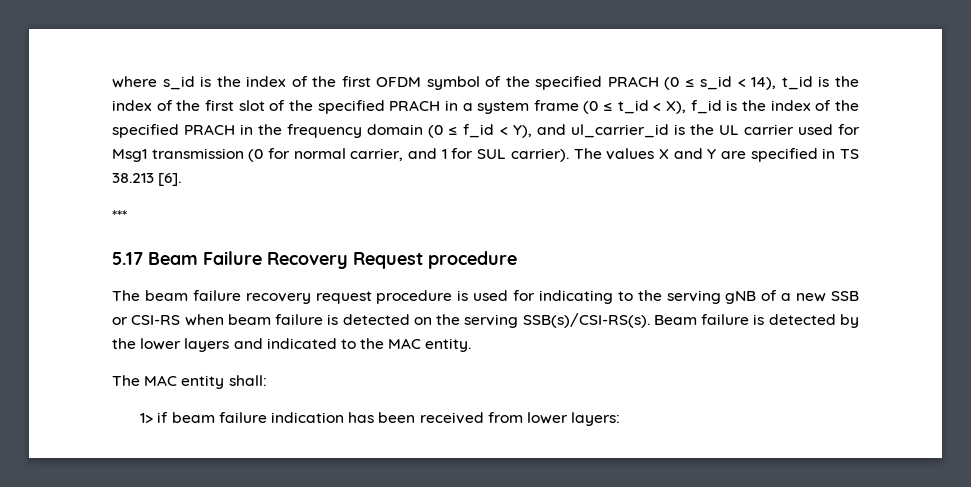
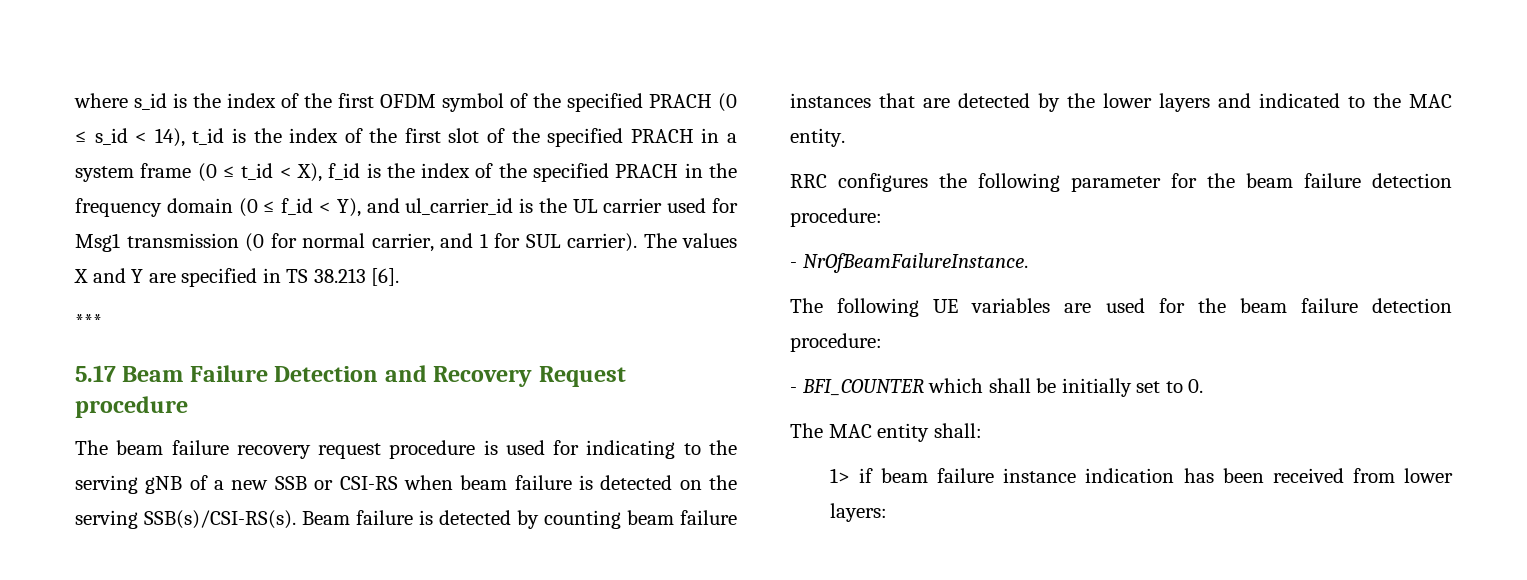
(262, 258) none -> [274,365,427,382] Detection and
(859, 321) none -> [544,510,737,529] [790,93,1060,112] counting beam failure instances that are detected by
(472, 345) none -> [790,173,1452,192] [790,208,882,227] [790,253,1028,273] [790,298,1452,317] [790,333,882,352] [790,378,1204,397] // RRC configures the following parameter for the beam failure detection procedure: // - NrOfBeamFailureInstance. // The following UE variables are used for the beam failure detection procedure: // - BFI_COUNTER which shall be initially set to 0.
(267, 417) none -> [1003,468,1077,483] instance

